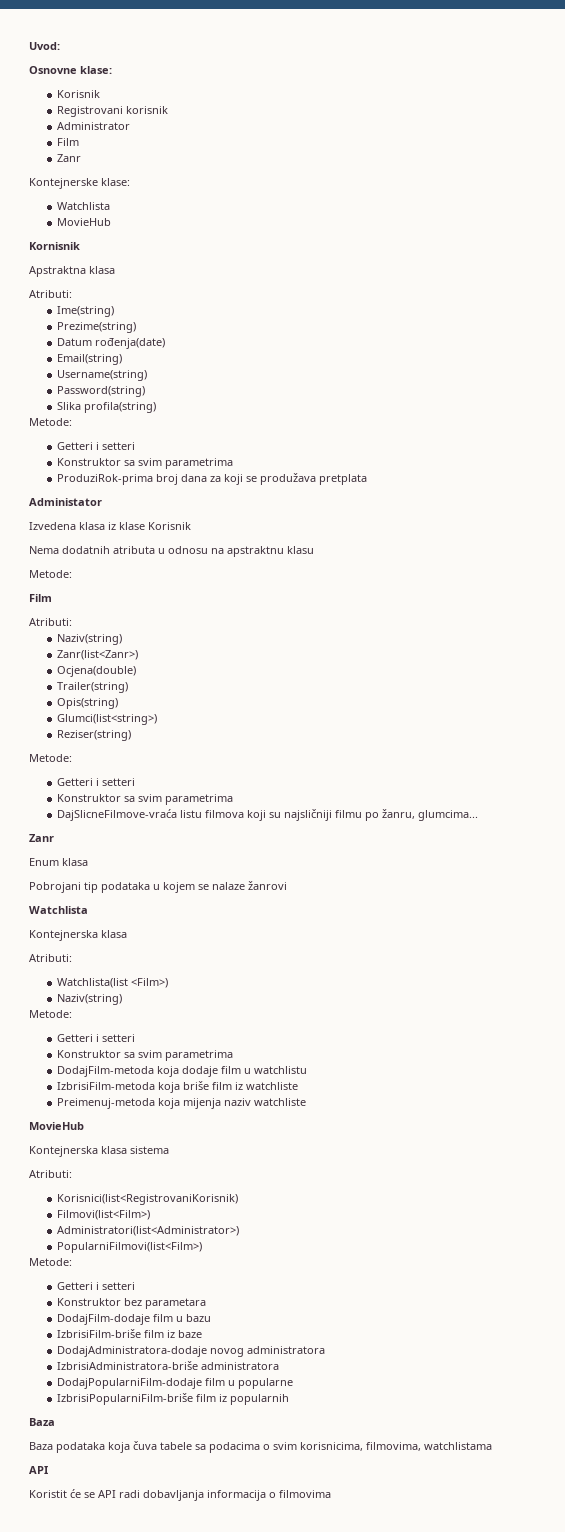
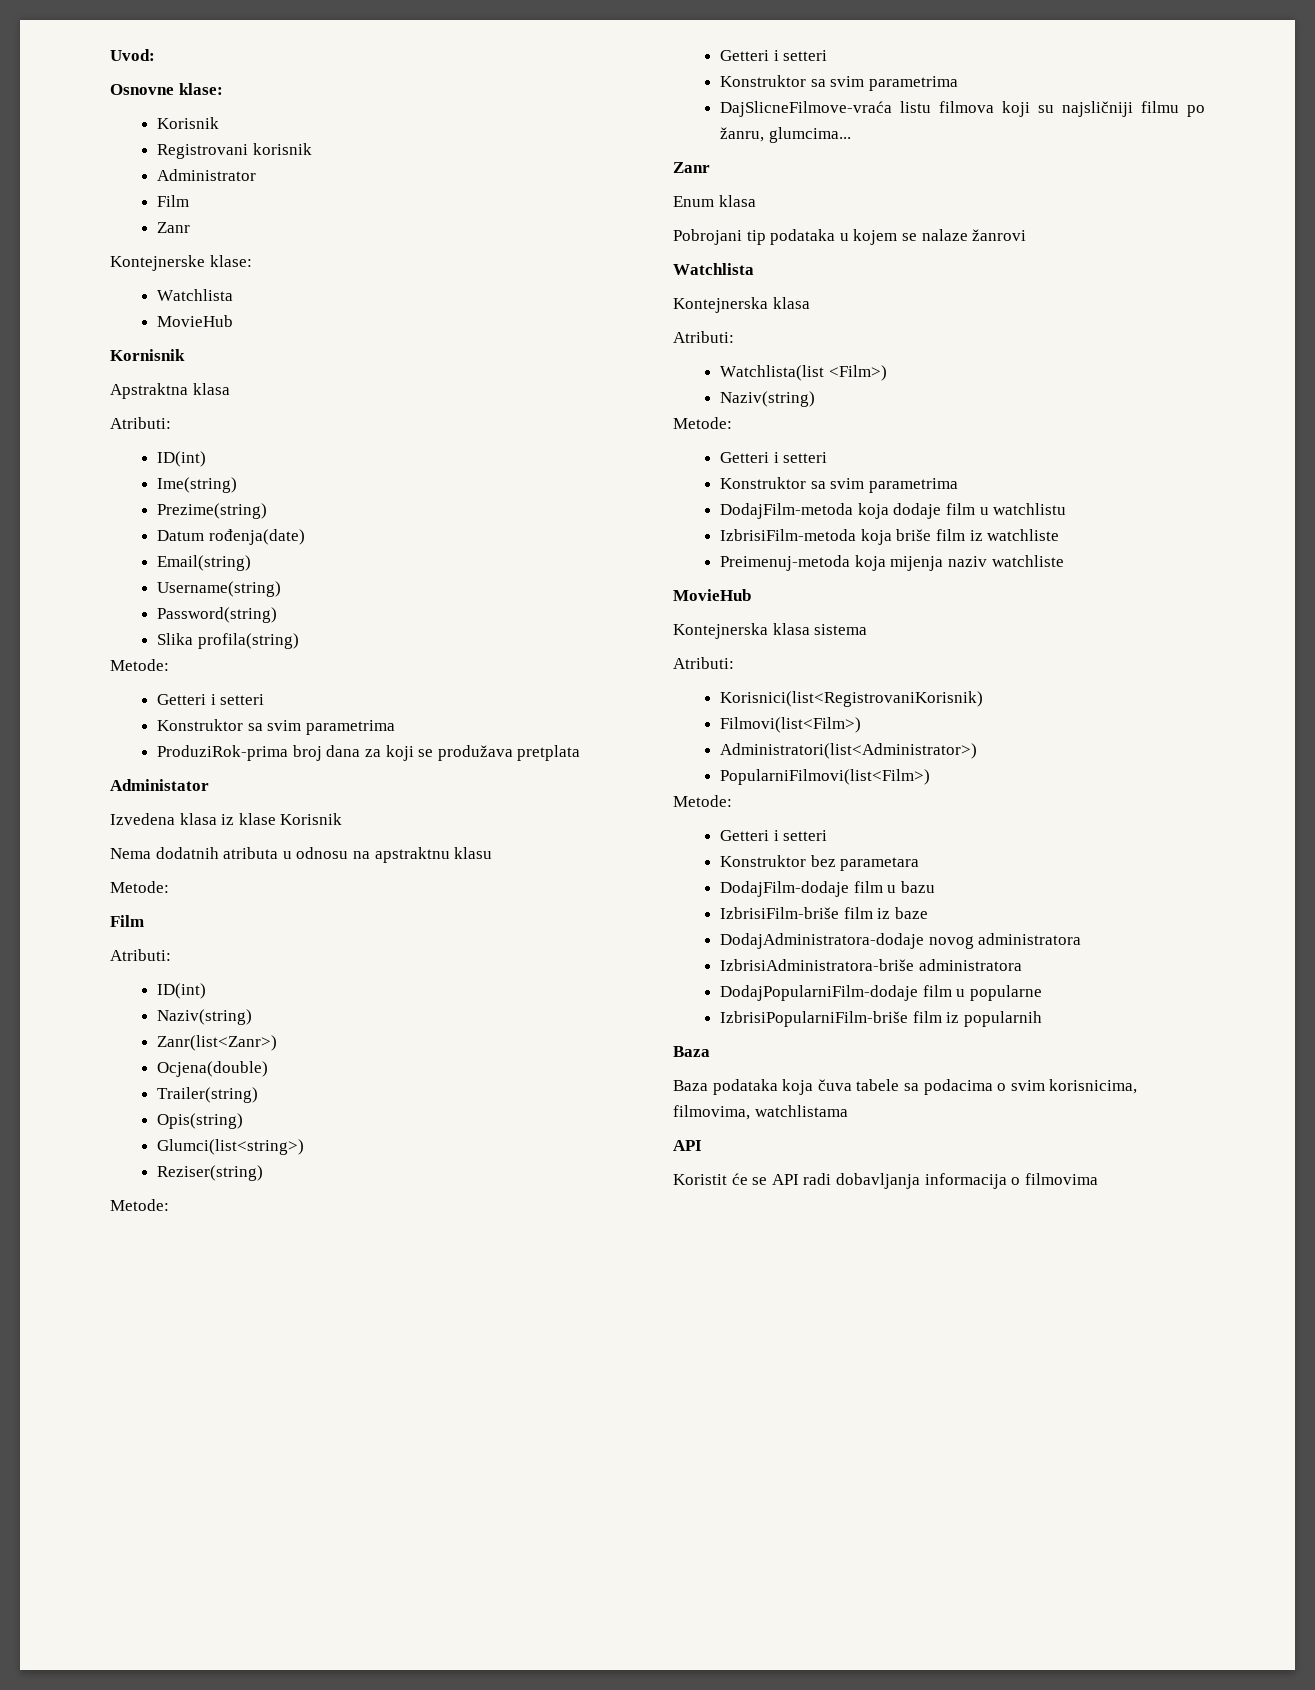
(72, 294) none -> [157,451,207,467] // ID(int)
(72, 622) none -> [157,983,207,999] // ID(int)

